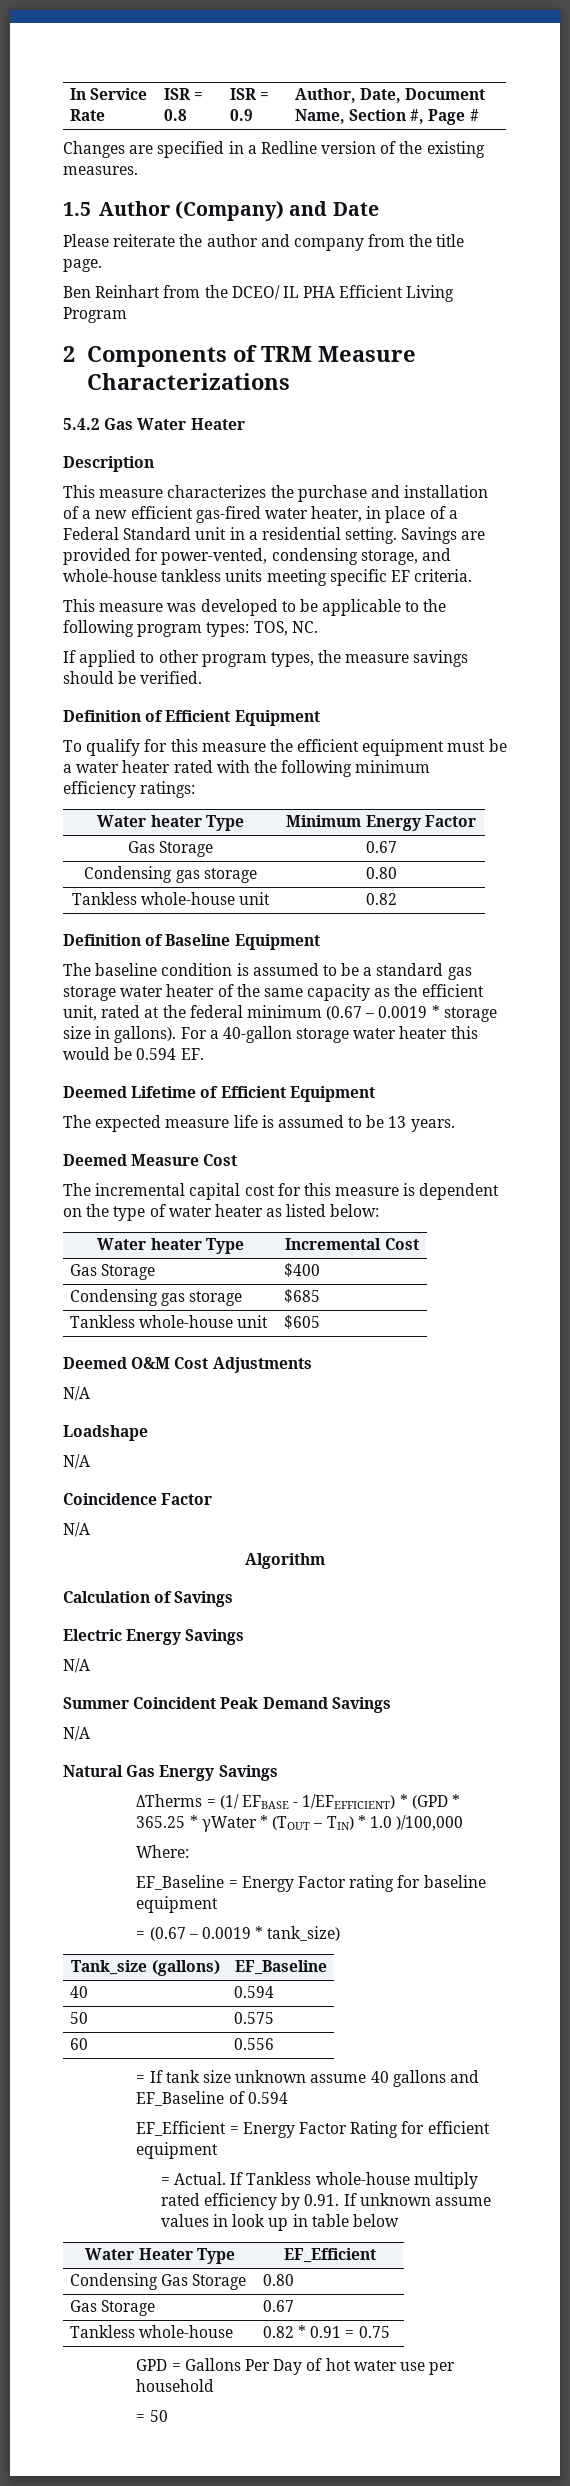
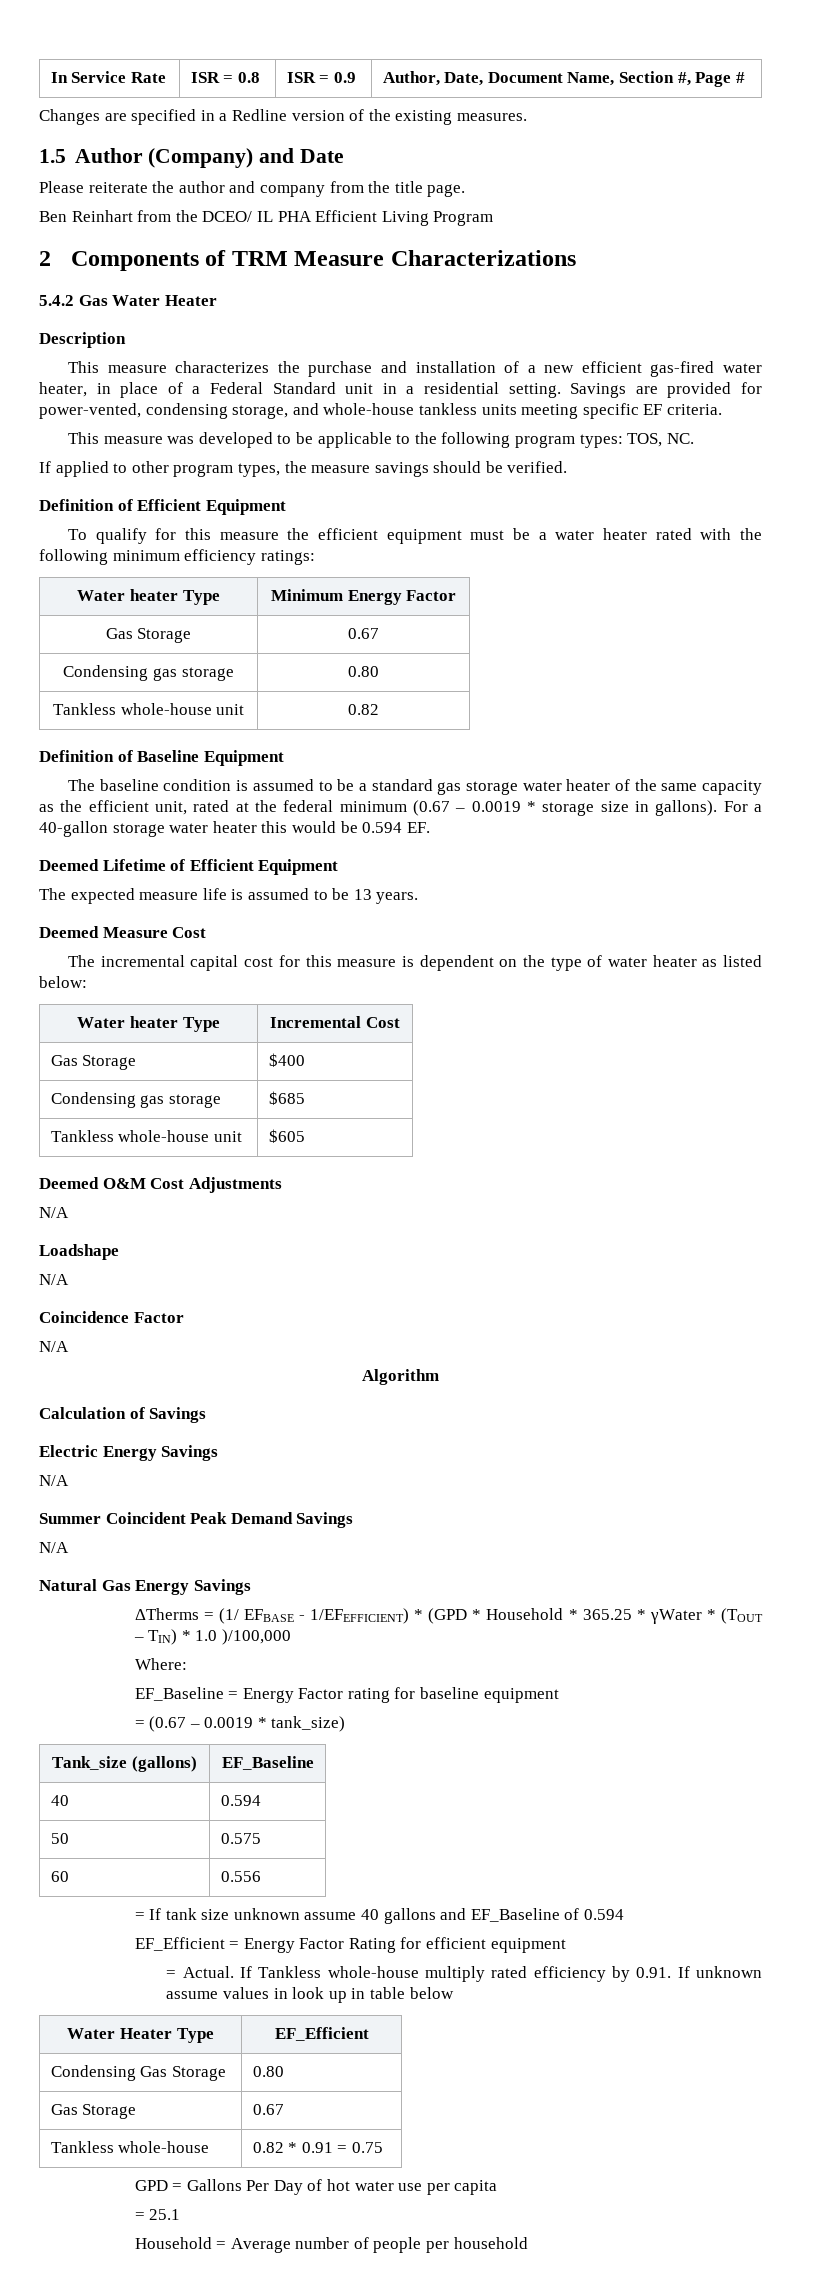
(460, 1800) none -> [486,1608,578,1620] Household *
[136,2379,215,2392] [136,2410,168,2422] household // = 50 -> [454,2180,498,2195] [134,2209,181,2220] [134,2237,528,2253] capita // = 25.1 // Household = Average number of people per household

